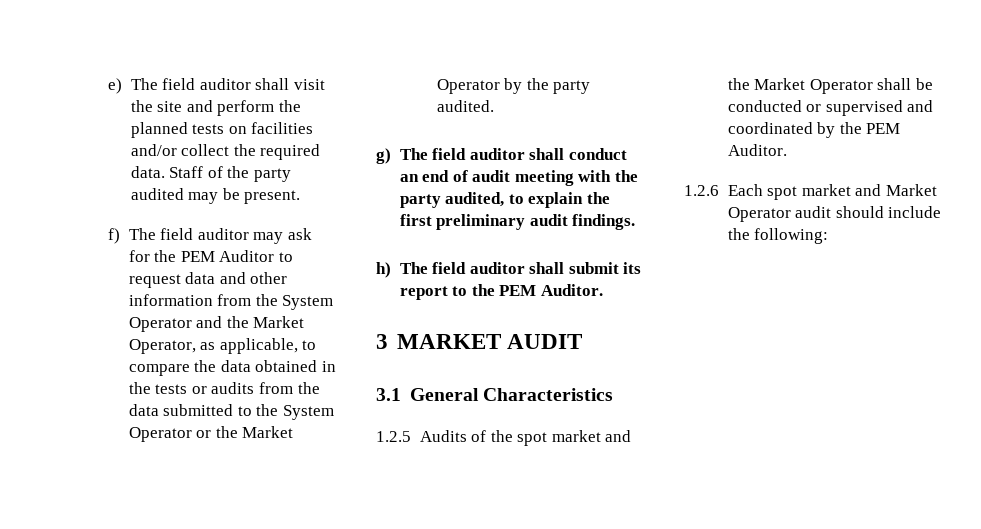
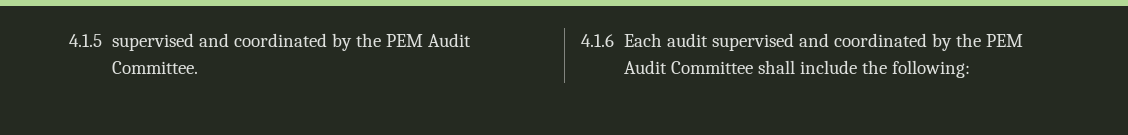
[108,78,325,94] [130,100,301,116] [130,122,314,138] [130,144,321,160] [130,166,291,182] [130,188,301,204] [108,228,312,244] [128,250,293,262] [128,272,288,288] [128,294,334,310] [128,316,305,332] [128,338,317,354] [128,360,336,376] [128,382,320,394] [128,404,334,420] [128,426,294,442] [436,78,591,94] [436,100,494,112] [376,148,627,164] [399,170,639,186] [399,192,610,208] [399,214,636,230] [376,262,642,278] [399,284,603,300] [376,334,582,349] [376,388,613,401] [376,430,632,446] [727,78,933,94] [727,100,934,116] [727,122,901,138] [727,144,787,156] [684,184,937,200] [727,206,884,222] e) The field auditor shall visit the site and perform the planned tests on facilities and/or collect the required data. Staff of the party audited may be present. // f) The field auditor may ask for the PEM Auditor to request data and other information from the System Operator and the Market Operator, as applicable, to compare the data obtained in the tests or audits from the data submitted to the System Operator or the Market Operator by the party audited. // g) The field auditor shall conduct an end of audit meeting with the party audited, to explain the first preliminary audit findings. // h) The field auditor shall submit its report to the PEM Auditor. // 3 MARKET AUDIT // 3.1 General Characteristics // 1.2.5 Audits of the spot market and the Market Operator shall be conducted or supervised and coordinated by the PEM Auditor. // 1.2.6 Each spot market and Market Operator audit should -> [69,33,472,51] [111,61,198,74] [581,33,1024,51] [623,60,795,74] 4.1.5 supervised and coordinated by the PEM Audit Committee. // 4.1.6 Each audit supervised and coordinated by the PEM Audit Committee shall

